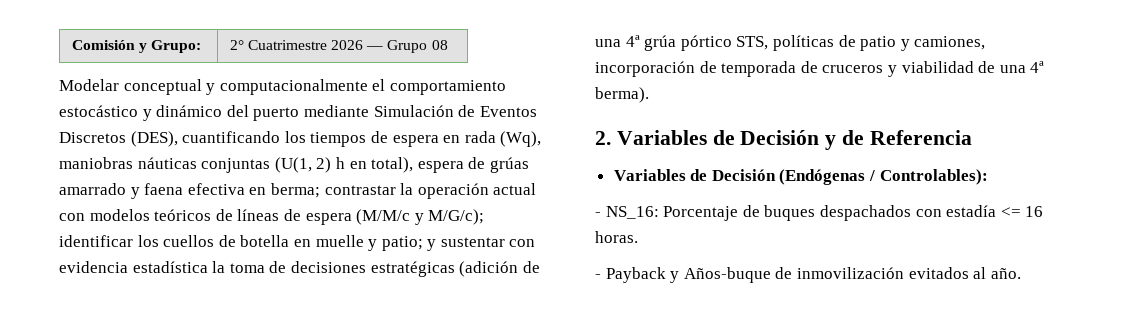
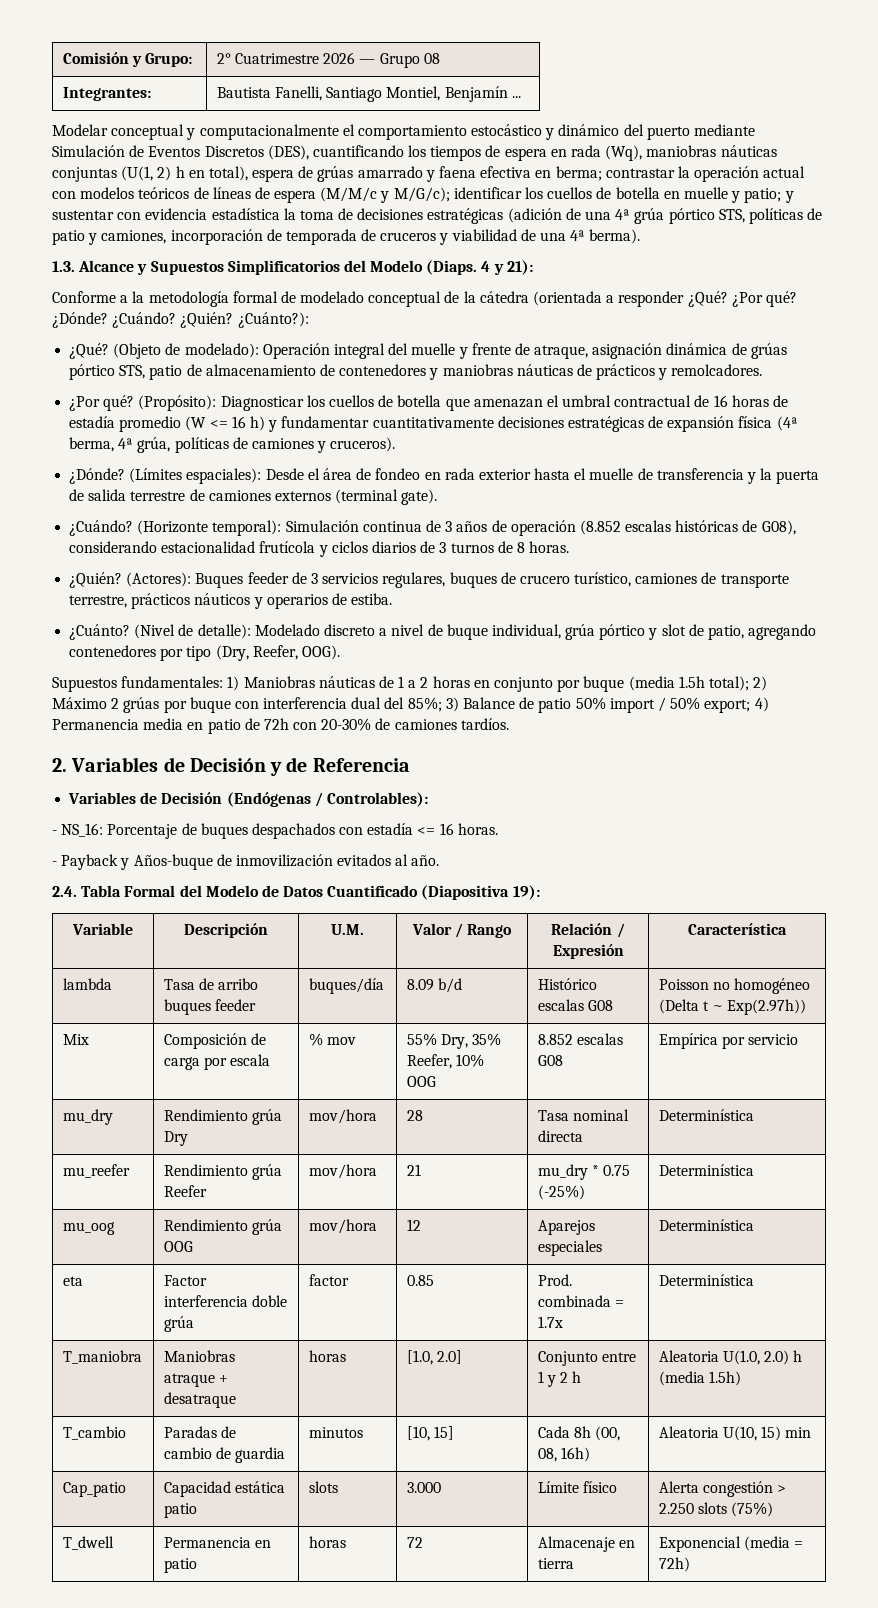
(448, 45) none -> [62,87,151,101] [216,86,521,102] // Integrantes: | Bautista Fanelli, Santiago Montiel, Benjamín ...
(649, 95) none -> [52,260,533,275] [52,291,797,307] [52,312,309,328] [69,343,787,359] [69,364,763,380] [69,395,789,411] [69,416,798,432] [69,437,396,453] [69,468,820,484] [69,489,438,505] [69,520,796,536] [69,541,570,557] [69,572,789,588] [69,593,393,609] [69,624,817,640] [69,645,340,661] [52,676,768,692] [52,697,769,713] [52,718,509,734] // 1.3. Alcance y Supuestos Simplificatorios del Modelo (Diaps. 4 y 21): // Conforme a la metodología formal de modelado conceptual de la cátedra (orientada a responder ¿Qué? ¿Por qué? ¿Dónde? ¿Cuándo? ¿Quién? ¿Cuánto?): // ¿Qué? (Objeto de modelado): Operación integral del muelle y frente de atraque, asignación dinámica de grúas pórtico STS, patio de almacenamiento de contenedores y maniobras náuticas de prácticos y remolcadores. // ¿Por qué? (Propósito): Diagnosticar los cuellos de botella que amenazan el umbral contractual de 16 horas de estadía promedio (W <= 16 h) y fundamentar cuantitativamente decisiones estratégicas de expansión física (4ª berma, 4ª grúa, políticas de camiones y cruceros). // ¿Dónde? (Límites espaciales): Desde el área de fondeo en rada exterior hasta el muelle de transferencia y la puerta de salida terrestre de camiones externos (terminal gate). // ¿Cuándo? (Horizonte temporal): Simulación continua de 3 años de operación (8.852 escalas históricas de G08), considerando estacionalidad frutícola y ciclos diarios de 3 turnos de 8 horas. // ¿Quién? (Actores): Buques feeder de 3 servicios regulares, buques de crucero turístico, camiones de transporte terrestre, prácticos náuticos y operarios de estiba. // ¿Cuánto? (Nivel de detalle): Modelado discreto a nivel de buque individual, grúa pórtico y slot de patio, agregando contenedores por tipo (Dry, Reefer, OOG). // Supuestos fundamentales: 1) Maniobras náuticas de 1 a 2 horas en conjunto por buque (media 1.5h total); 2) Máximo 2 grúas por buque con interferencia dual del 85%; 3) Balance de patio 50% import / 50% export; 4) Permanencia media en patio de 72h con 20-30% de camiones tardíos.
(1021, 273) none -> [52,885,540,900] [72,923,133,935] [184,923,268,938] [331,924,364,935] [411,923,513,938] [551,923,625,938] [552,944,624,959] [688,923,787,935] [62,978,112,990] [163,978,259,990] [163,999,257,1015] [308,978,384,994] [406,978,463,993] [537,978,597,990] [537,999,614,1011] [658,978,811,994] [658,999,807,1015] [62,1034,89,1045] [163,1033,267,1049] [163,1054,271,1070] [308,1033,357,1046] [406,1033,502,1049] [406,1054,485,1069] [406,1076,436,1087] [537,1033,624,1045] [537,1055,563,1066] [658,1033,799,1049] [62,1109,113,1125] [163,1109,283,1125] [163,1131,188,1146] [308,1109,377,1124] [406,1110,423,1121] [537,1109,630,1121] [537,1130,583,1142] [658,1109,754,1121] [62,1164,130,1178] [163,1164,283,1180] [163,1185,207,1197] [308,1164,377,1179] [406,1164,421,1176] [537,1164,631,1180] [537,1185,585,1200] [658,1164,754,1176] [62,1222,115,1235] [163,1219,283,1235] [163,1241,193,1252] [308,1219,377,1234] [406,1219,421,1231] [537,1220,595,1235] [537,1240,602,1256] [658,1219,754,1231] [62,1276,83,1286] [163,1275,207,1286] [163,1295,288,1307] [163,1316,194,1332] [308,1274,349,1286] [406,1275,434,1286] [537,1274,572,1286] [537,1295,625,1307] [537,1316,563,1328] [658,1274,754,1286] [62,1350,142,1364] [163,1350,235,1362] [163,1373,229,1387] [163,1392,236,1408] [308,1350,346,1362] [406,1350,463,1365] [537,1351,637,1366] [537,1371,582,1387] [658,1350,803,1365] [658,1371,742,1386] [62,1426,126,1440] [163,1426,237,1438] [163,1447,286,1463] [308,1427,363,1438] [406,1426,455,1441] [537,1426,621,1441] [537,1447,591,1462] [658,1426,812,1441] [62,1482,126,1497] [163,1481,286,1497] [163,1503,197,1518] [308,1481,338,1493] [406,1482,441,1493] [537,1481,618,1493] [658,1481,787,1497] [658,1502,774,1517] [62,1536,114,1550] [163,1537,272,1548] [163,1558,197,1573] [308,1536,346,1548] [406,1537,423,1548] [537,1536,636,1552] [537,1558,574,1569] [658,1536,804,1552] [658,1557,690,1572] // 2.4. Tabla Formal del Modelo de Datos Cuantificado (Diapositiva 19): // Variable | Descripción | U.M. | Valor / Rango | Relación / Expresión | Característica // lambda | Tasa de arribo buques feeder | buques/día | 8.09 b/d | Histórico escalas G08 | Poisson no homogéneo (Delta t ~ Exp(2.97h)) // Mix | Composición de carga por escala | % mov | 55% Dry, 35% Reefer, 10% OOG | 8.852 escalas G08 | Empírica por servicio // mu_dry | Rendimiento grúa Dry | mov/hora | 28 | Tasa nominal directa | Determinística // mu_reefer | Rendimiento grúa Reefer | mov/hora | 21 | mu_dry * 0.75 (-25%) | Determinística // mu_oog | Rendimiento grúa OOG | mov/hora | 12 | Aparejos especiales | Determinística // eta | Factor interferencia doble grúa | factor | 0.85 | Prod. combinada = 1.7x | Determinística // T_maniobra | Maniobras atraque + desatraque | horas | [1.0, 2.0] | Conjunto entre 1 y 2 h | Aleatoria U(1.0, 2.0) h (media 1.5h) // T_cambio | Paradas de cambio de guardia | minutos | [10, 15] | Cada 8h (00, 08, 16h) | Aleatoria U(10, 15) min // Cap_patio | Capacidad estática patio | slots | 3.000 | Límite físico | Alerta congestión > 2.250 slots (75%) // T_dwell | Permanencia en patio | horas | 72 | Almacenaje en tierra | Exponencial (media = 72h)

